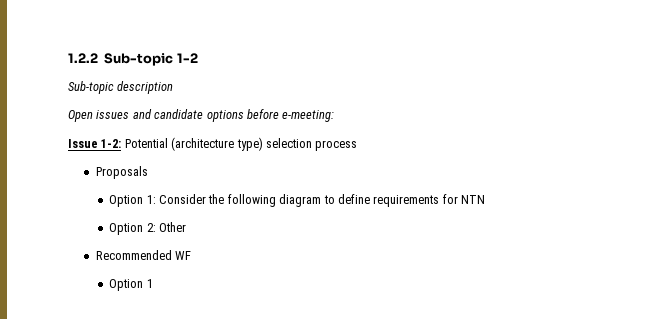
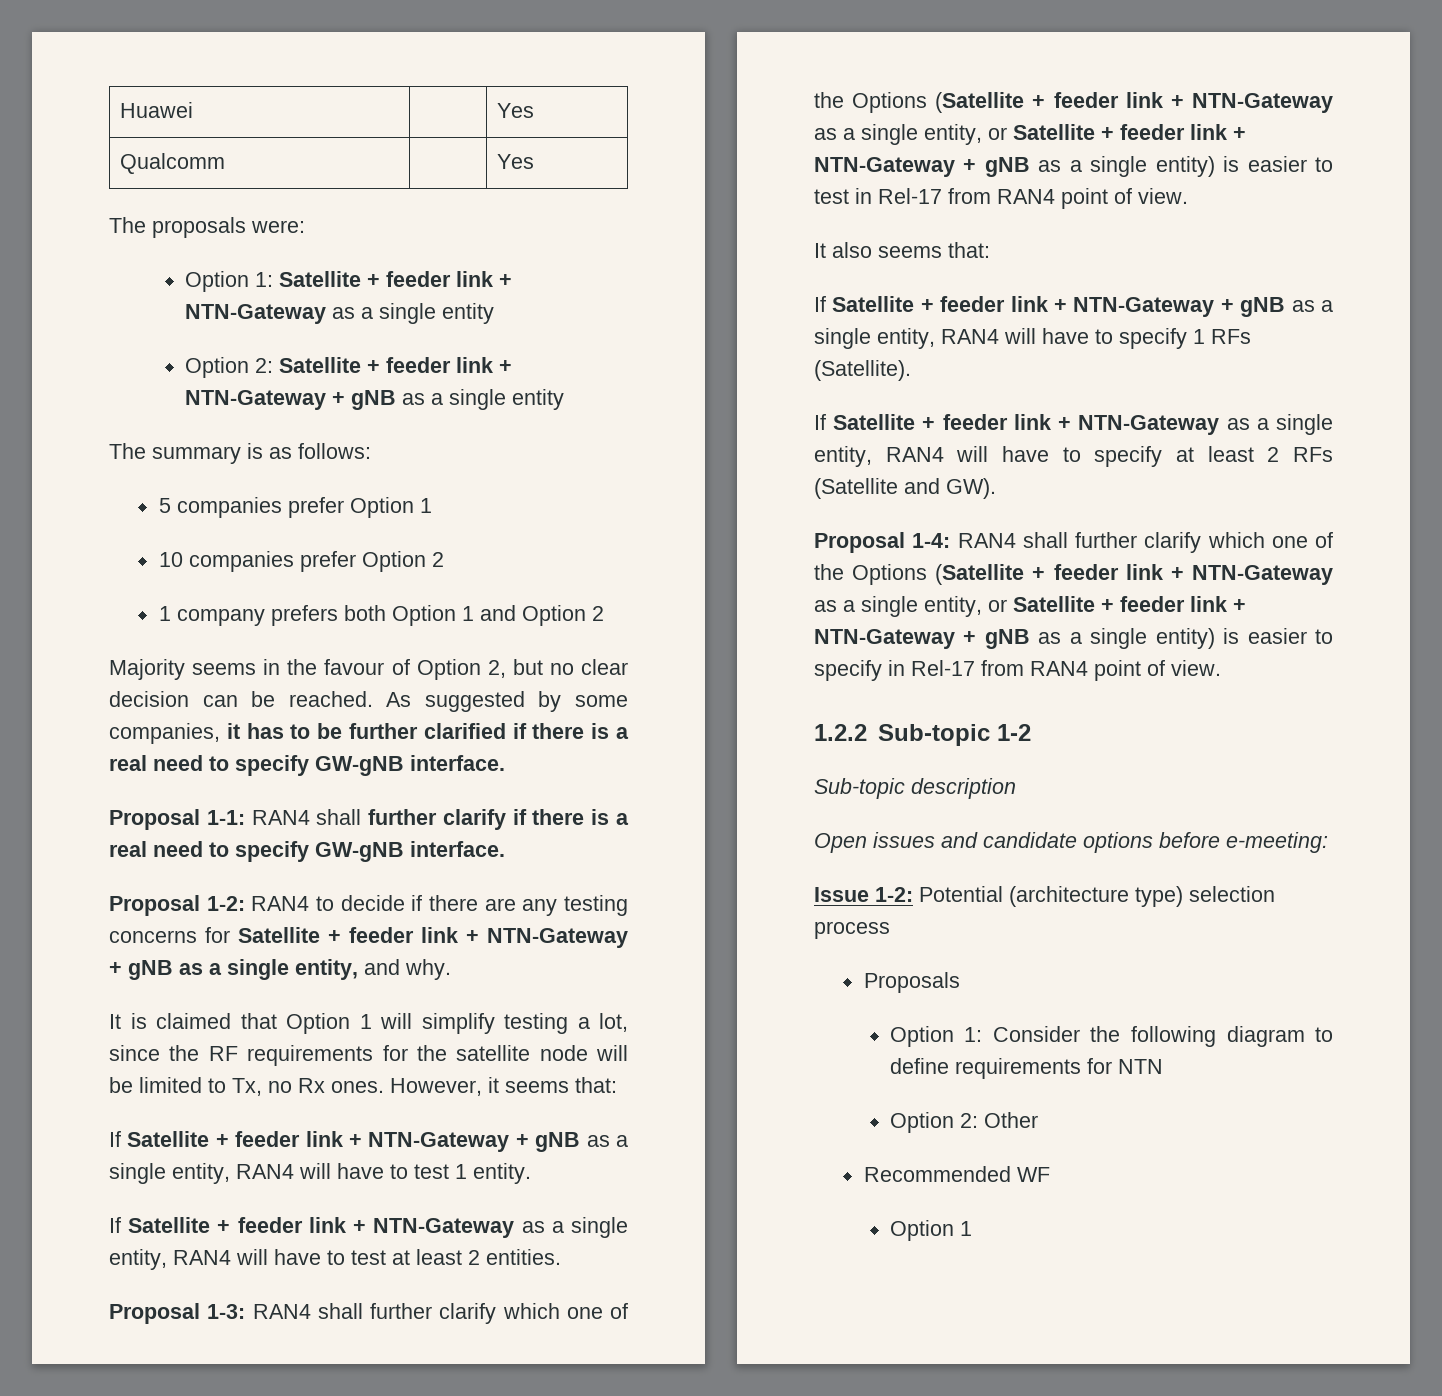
(68, 58) none -> [119,102,193,118] [496,103,534,118] [119,153,225,174] [496,154,534,169] [109,217,305,238] [184,271,512,292] [184,303,494,324] [184,357,512,378] [184,389,564,410] [109,443,371,464] [158,497,432,518] [158,551,444,572] [158,605,604,626] [109,659,629,680] [109,691,628,712] [109,723,630,744] [109,755,505,776] [109,809,629,830] [109,841,505,862] [109,895,628,916] [109,927,628,948] [109,959,451,980] [109,1013,628,1034] [109,1045,628,1066] [109,1077,617,1096] [109,1131,628,1152] [109,1163,531,1184] [109,1217,628,1238] [109,1249,561,1270] [109,1303,628,1324] [814,92,1333,113] [814,124,1246,145] [814,156,1333,177] [814,188,1188,209] [814,242,990,258] [814,296,1333,317] [814,328,1251,349] [814,360,911,381] [814,414,1333,435] [814,446,1333,467] [814,478,996,499] [814,532,1333,553] [814,564,1333,585] [814,596,1246,617] [814,628,1333,649] [814,660,1221,681] Huawei | | Yes // Qualcomm | | Yes // The proposals were: // Option 1: Satellite + feeder link + NTN-Gateway as a single entity // Option 2: Satellite + feeder link + NTN-Gateway + gNB as a single entity // The summary is as follows: // 5 companies prefer Option 1 // 10 companies prefer Option 2 // 1 company prefers both Option 1 and Option 2 // Majority seems in the favour of Option 2, but no clear decision can be reached. As suggested by some companies, it has to be further clarified if there is a real need to specify GW-gNB interface. // Proposal 1-1: RAN4 shall further clarify if there is a real need to specify GW-gNB interface. // Proposal 1-2: RAN4 to decide if there are any testing concerns for Satellite + feeder link + NTN-Gateway + gNB as a single entity, and why. // It is claimed that Option 1 will simplify testing a lot, since the RF requirements for the satellite node will be limited to Tx, no Rx ones. However, it seems that: // If Satellite + feeder link + NTN-Gateway + gNB as a single entity, RAN4 will have to test 1 entity. // If Satellite + feeder link + NTN-Gateway as a single entity, RAN4 will have to test at least 2 entities. // Proposal 1-3: RAN4 shall further clarify which one of the Options (Satellite + feeder link + NTN-Gateway as a single entity, or Satellite + feeder link + NTN-Gateway + gNB as a single entity) is easier to test in Rel-17 from RAN4 point of view. // It also seems that: // If Satellite + feeder link + NTN-Gateway + gNB as a single entity, RAN4 will have to specify 1 RFs (Satellite). // If Satellite + feeder link + NTN-Gateway as a single entity, RAN4 will have to specify at least 2 RFs (Satellite and GW). // Proposal 1-4: RAN4 shall further clarify which one of the Options (Satellite + feeder link + NTN-Gateway as a single entity, or Satellite + feeder link + NTN-Gateway + gNB as a single entity) is easier to specify in Rel-17 from RAN4 point of view. //

